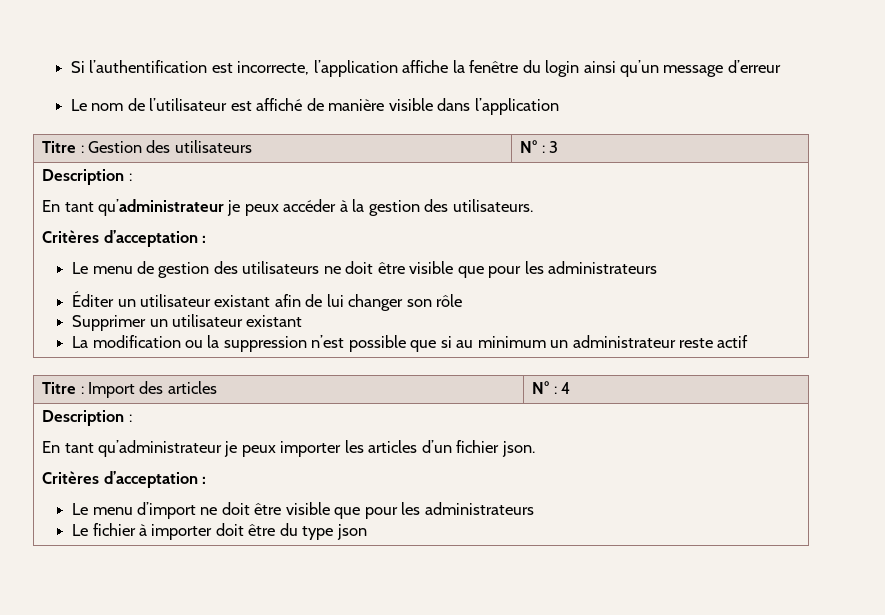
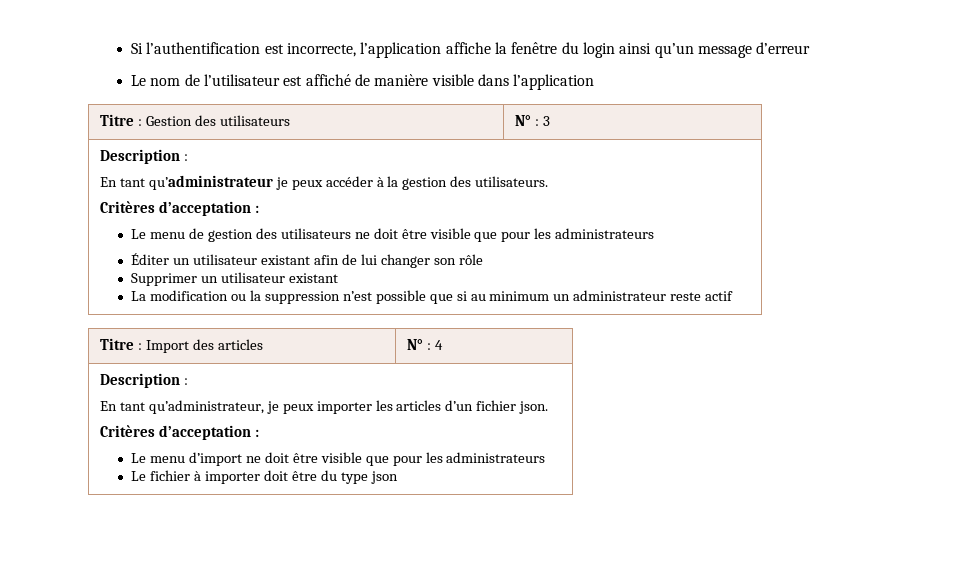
[97,440,222,457] qu’administrateur -> [148,400,264,414] qu’administrateur,

